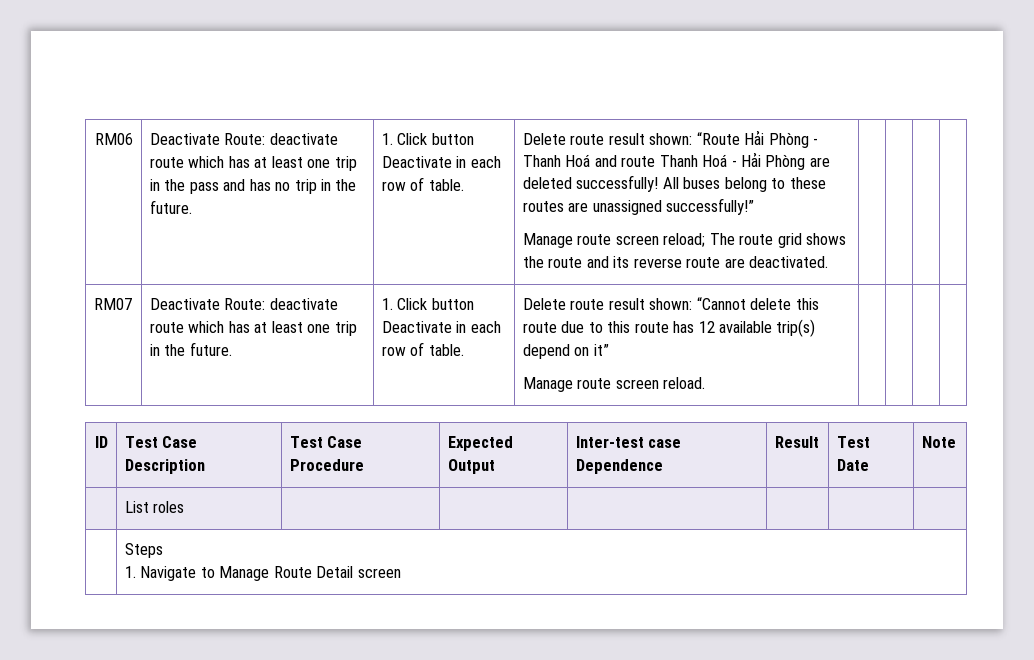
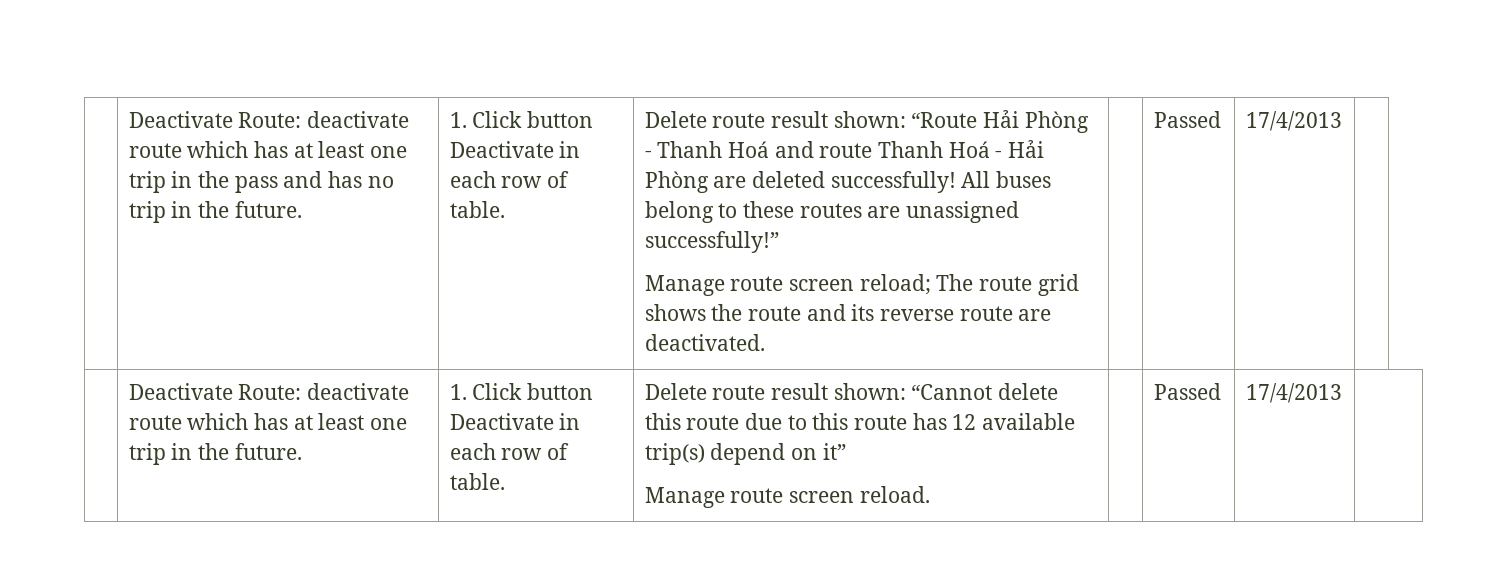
[94,133,133,145] RM06 -> (128, 119) none
[93,298,132,310] | | // RM07 -> [1153,111,1221,128] [1245,111,1342,131] Passed | 17/4/2013 | //
[94,436,108,448] [124,436,198,448] [124,459,205,474] [289,436,363,448] [289,459,364,471] [447,436,513,451] [447,459,495,474] [575,436,682,448] [575,459,663,474] [774,436,819,448] [836,436,870,448] [836,459,869,471] [921,436,956,448] [124,501,185,513] [124,543,163,558] [124,566,401,581] | | // ID | Test Case Description | Test Case Procedure | Expected Output | Inter-test case Dependence | Result | Test Date | Note // | List roles | | | | | | // | Steps // 1. Navigate to Manage Route Detail screen -> [1153,383,1221,400] [1245,383,1342,403] Passed | 17/4/2013 |

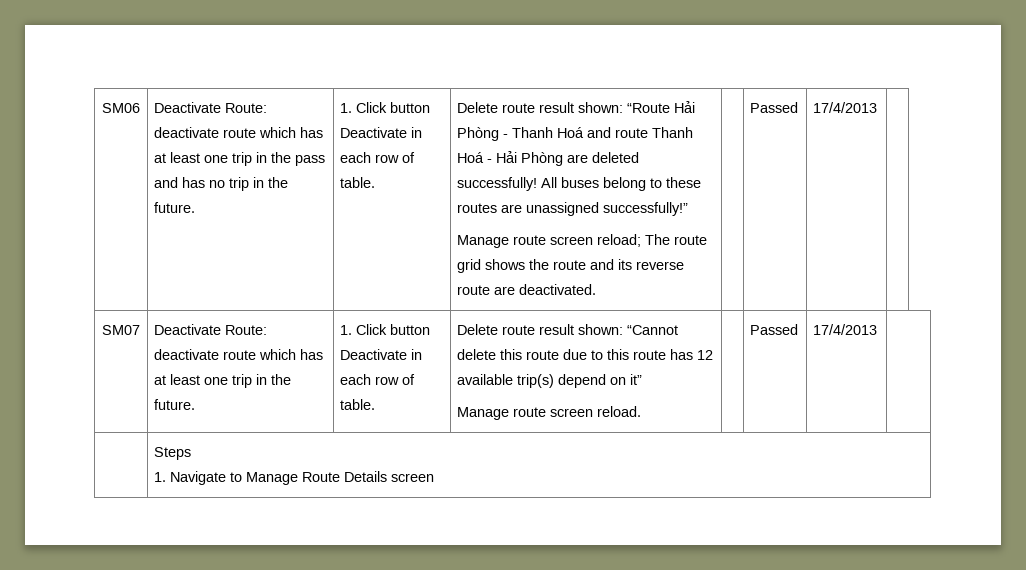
(128, 119) none -> [102,103,140,113] SM06
(1342, 121) none -> [102,325,140,335] SM07
(1342, 393) none -> [154,447,192,460] [154,471,435,485] // | Steps // 1. Navigate to Manage Route Details screen

